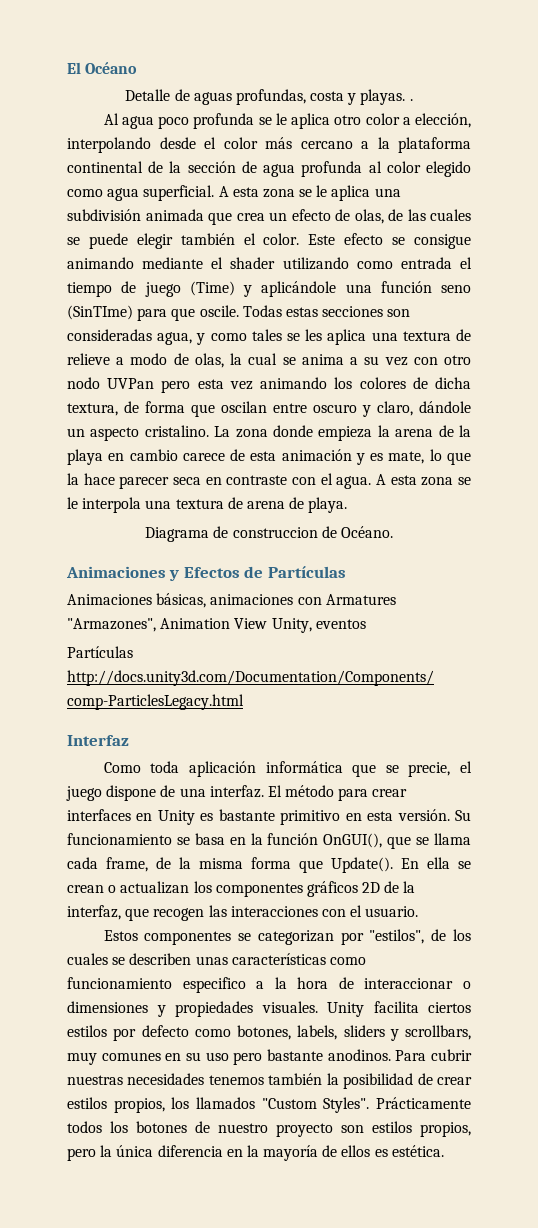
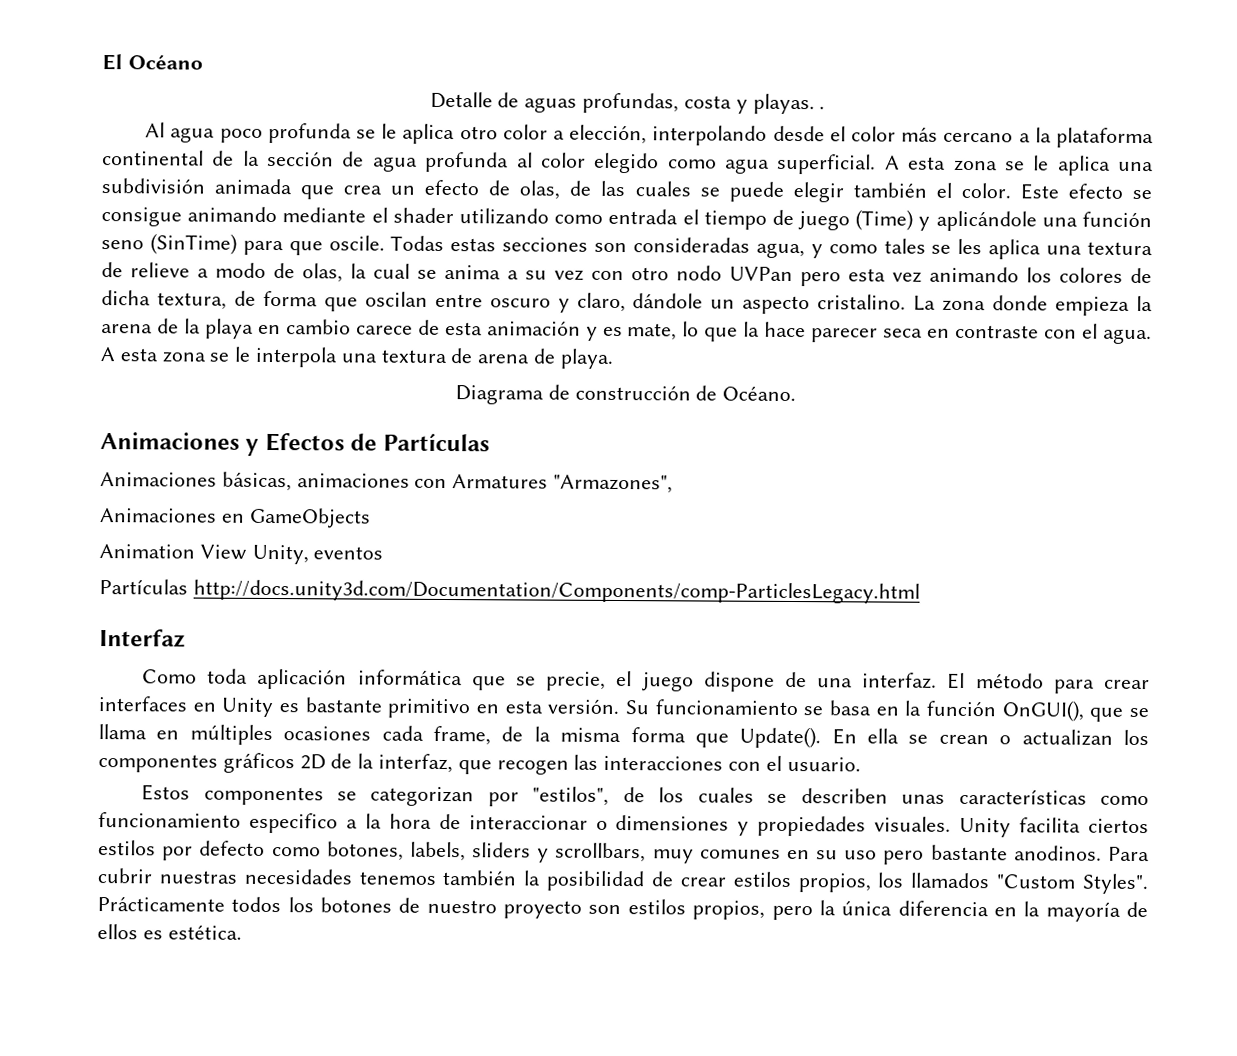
[67,305,133,320] (SinTIme) -> [149,233,237,255] (SinTime)
[232,527,318,538] construccion -> [574,384,691,401] construcción
(156, 625) none -> [100,507,371,529] // Animaciones en GameObjects //
(472, 839) none -> [156,724,372,746] en múltiples ocasiones

